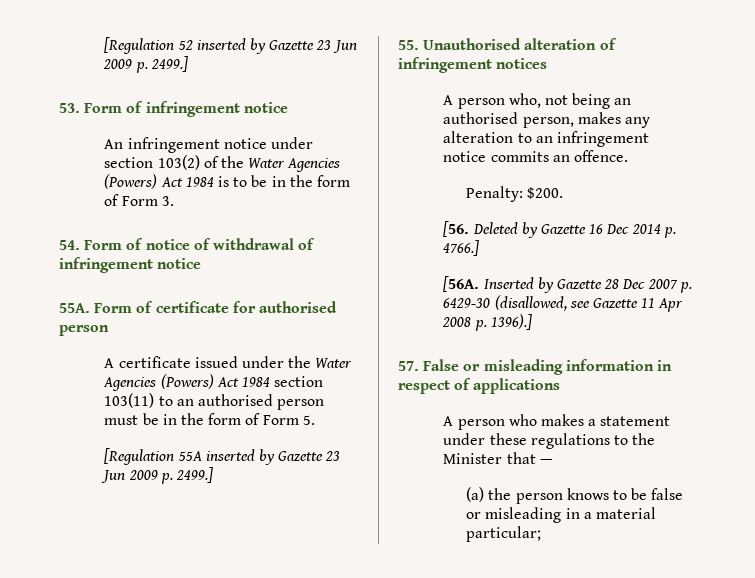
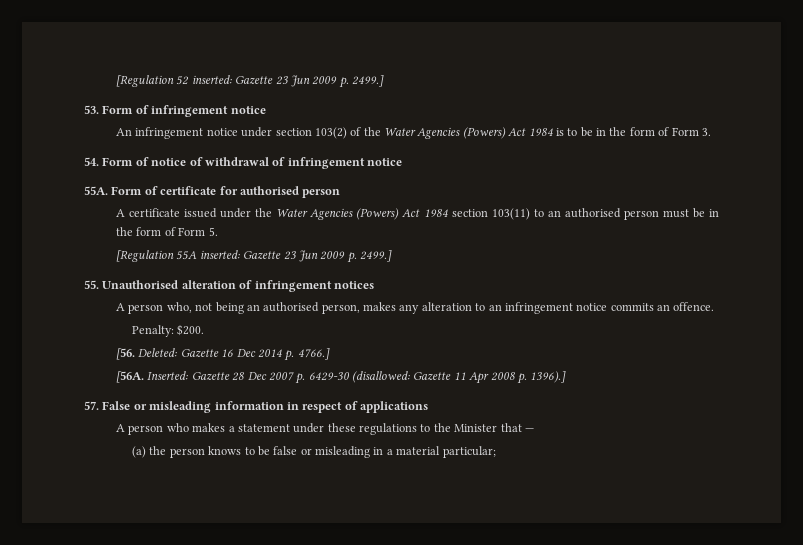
[196,38,266,54] inserted by -> [191,75,232,84] inserted:
[205,449,275,465] inserted by -> [199,250,240,259] inserted:
[472,222,538,238] Deleted by -> [138,348,178,357] Deleted:
[483,277,554,293] Inserted by -> [147,371,189,380] Inserted:
[494,295,590,311] (disallowed, see -> [352,371,411,383] (disallowed:

